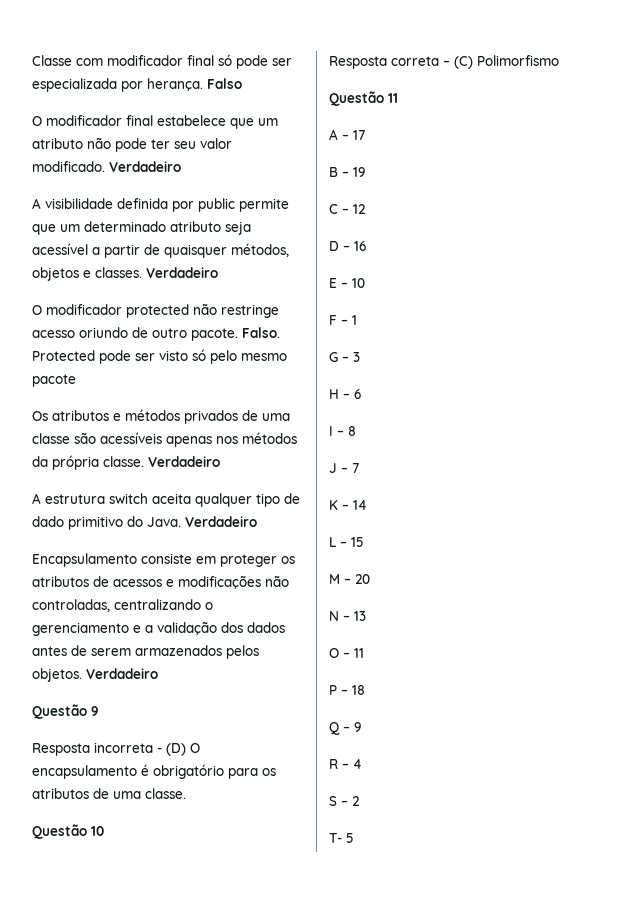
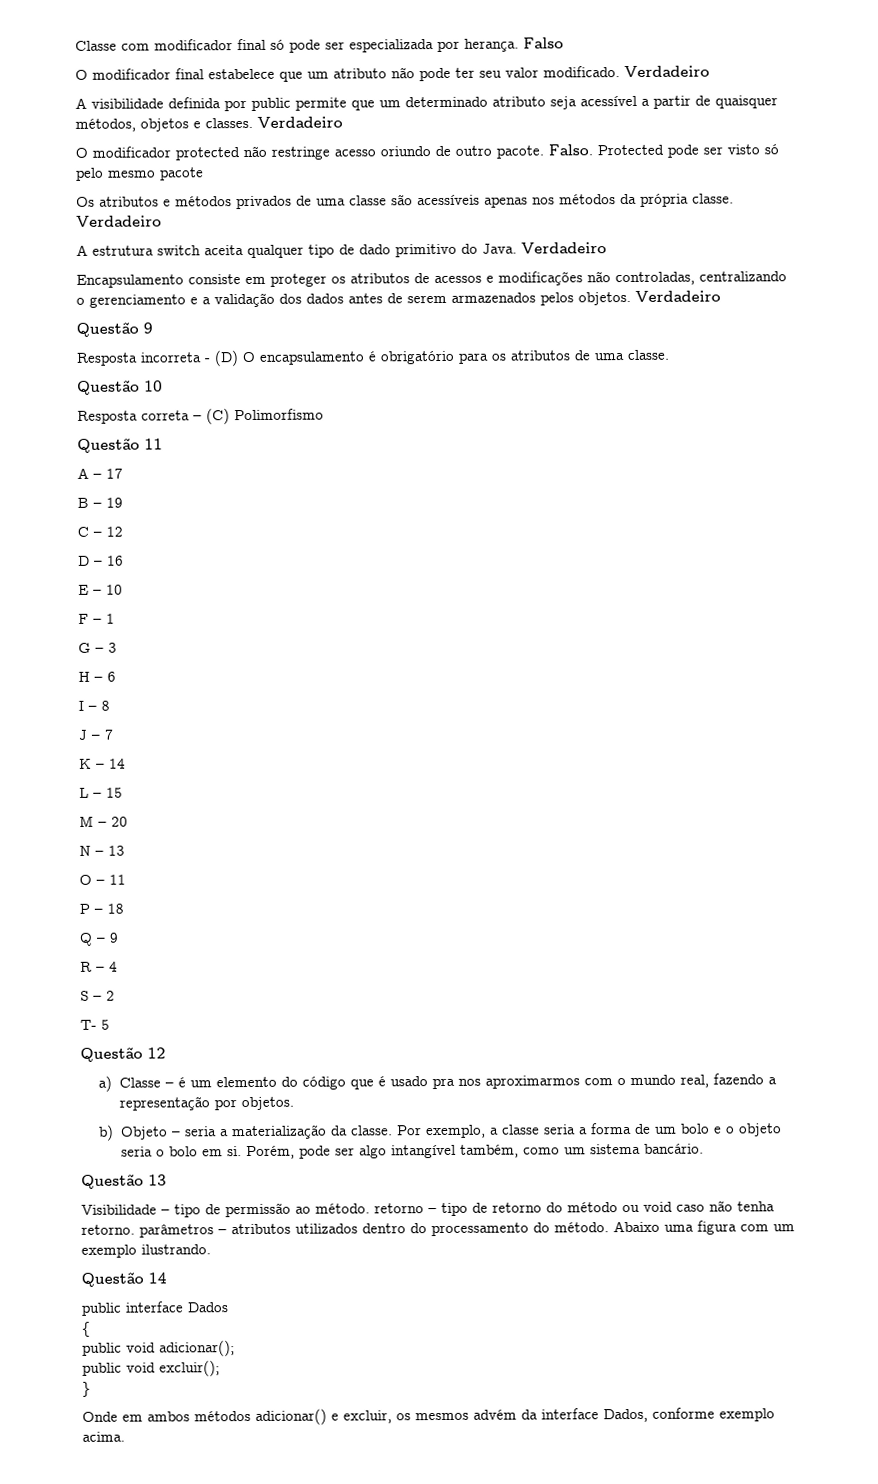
(354, 838) none -> [80,1046,166,1062] [98,1073,777,1092] [118,1096,294,1111] [98,1122,782,1141] [120,1143,704,1160] [81,1173,167,1189] [81,1200,775,1218] [81,1220,795,1238] [81,1244,211,1258] [81,1271,167,1287] [81,1301,228,1316] [82,1321,91,1337] [82,1340,235,1357] [82,1360,220,1377] [82,1381,91,1397] [82,1407,775,1425] [82,1431,125,1442] // Questão 12 // a) Classe – é um elemento do código que é usado pra nos aproximarmos com o mundo real, fazendo a representação por objetos. // b) Objeto – seria a materialização da classe. Por exemplo, a classe seria a forma de um bolo e o objeto seria o bolo em si. Porém, pode ser algo intangível também, como um sistema bancário. // Questão 13 // Visibilidade – tipo de permissão ao método. retorno – tipo de retorno do método ou void caso não tenha retorno. parâmetros – atributos utilizados dentro do processamento do método. Abaixo uma figura com um exemplo ilustrando. // Questão 14 // public interface Dados // { // public void adicionar(); // public void excluir(); // } // Onde em ambos métodos adicionar() e excluir, os mesmos advém da interface Dados, conforme exemplo acima.

